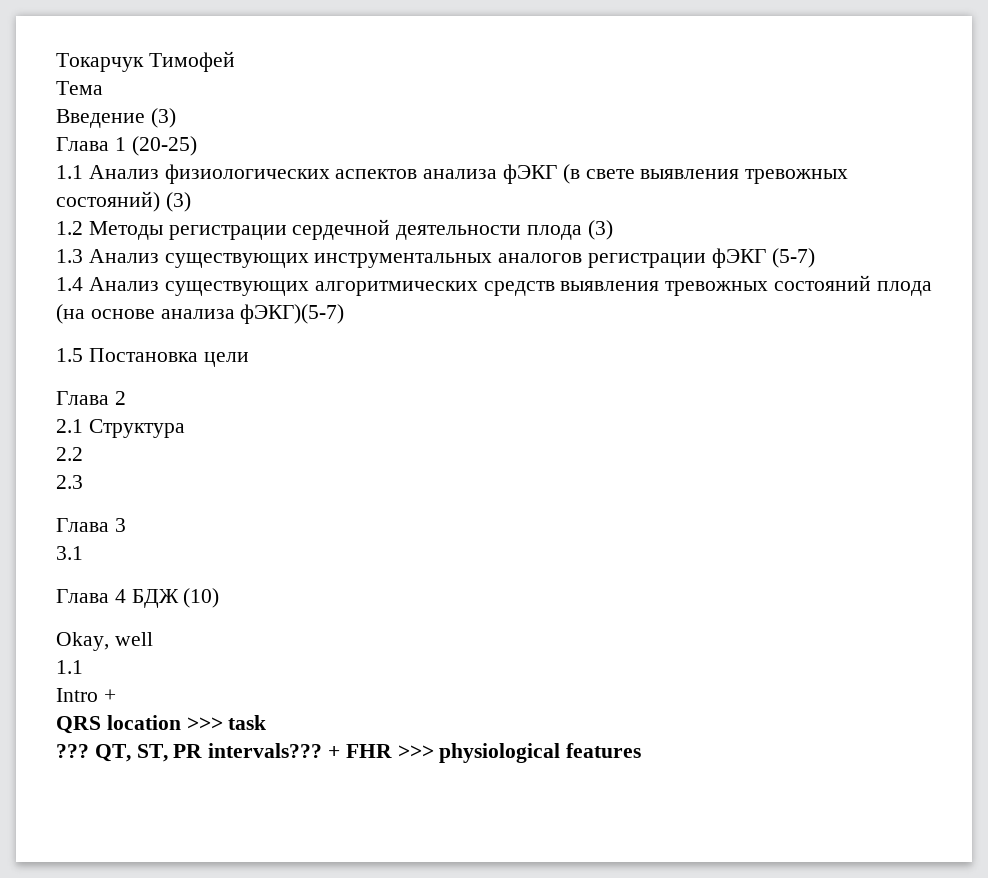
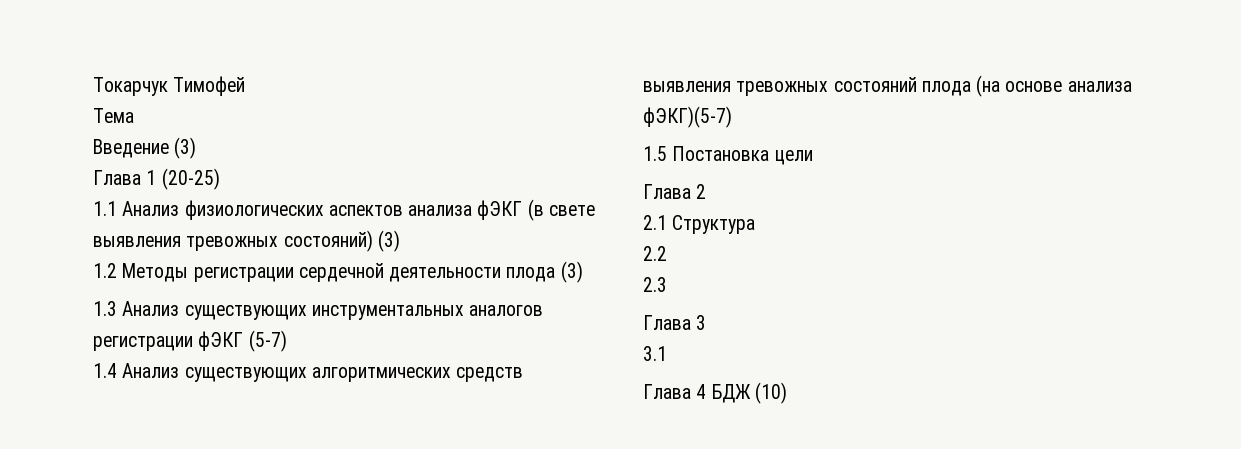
[56,632,153,651] [56,660,83,674] [56,688,116,702] [56,715,267,734] [56,743,642,763] // Okay, well // 1.1 // Intro + // QRS location >>> task // ??? QT, ST, PR intervals??? + FHR >>> physiological features -> (787, 393) none

